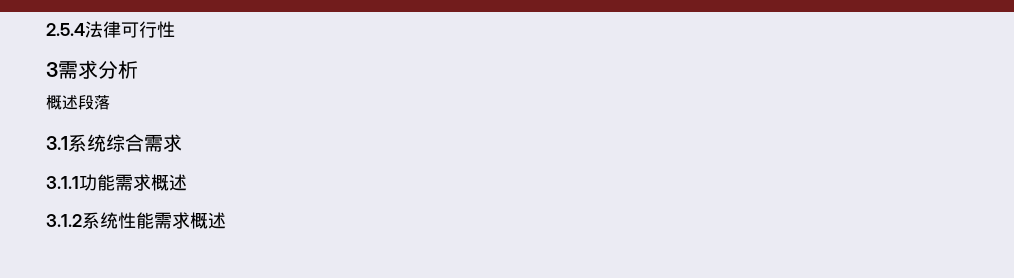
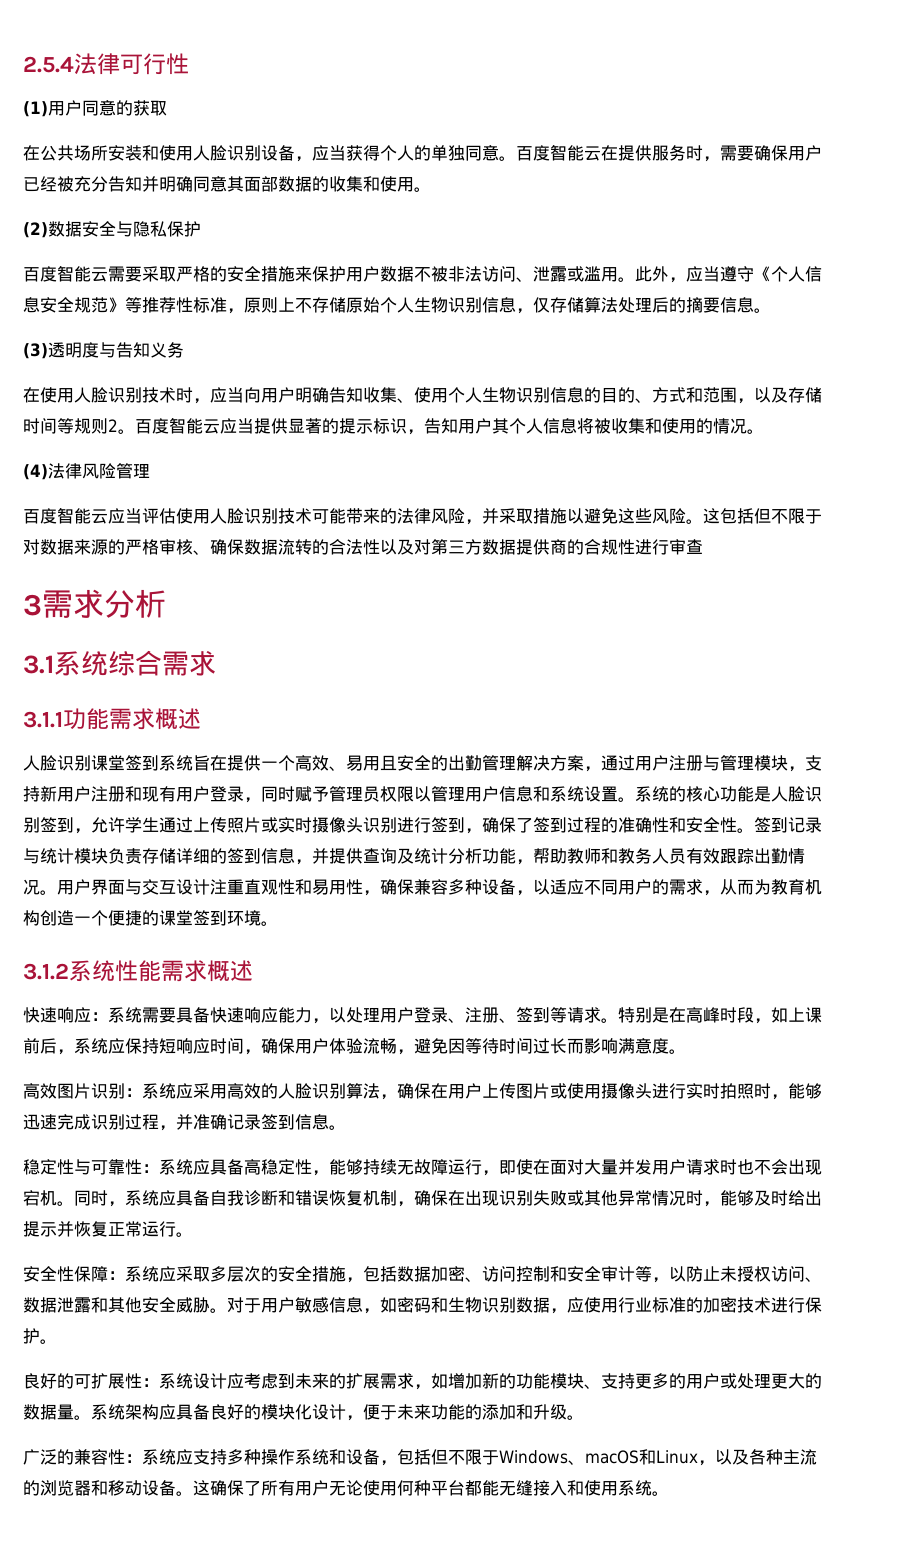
(175, 29) none -> [23,100,167,117] [23,144,822,162] [23,176,431,192] [23,221,201,238] [23,265,822,283] [23,297,771,314] [23,342,184,359] [23,387,822,404] [23,417,764,435] [23,463,150,480] [23,507,822,525] [23,539,703,555] // (1)用户同意的获取 // 在公共场所安装和使用人脸识别设备，应当获得个人的单独同意。百度智能云在提供服务时，需要确保用户已经被充分告知并明确同意其面部数据的收集和使用。 // (2)数据安全与隐私保护 // 百度智能云需要采取严格的安全措施来保护用户数据不被非法访问、泄露或滥用。此外，应当遵守《个人信息安全规范》等推荐性标准，原则上不存储原始个人生物识别信息，仅存储算法处理后的摘要信息。 // (3)透明度与告知义务 // 在使用人脸识别技术时，应当向用户明确告知收集、使用个人生物识别信息的目的、方式和范围，以及存储时间等规则2。百度智能云应当提供显著的提示标识，告知用户其个人信息将被收集和使用的情况。 // (4)法律风险管理 // 百度智能云应当评估使用人脸识别技术可能带来的法律风险，并采取措施以避免这些风险。这包括但不限于对数据来源的严格审核、确保数据流转的合法性以及对第三方数据提供商的合规性进行审查
[46,95,110,110] // 概述段落 -> (166, 603) none
(187, 182) none -> [23,755,822,772] [23,786,822,803] [23,817,822,834] [23,848,805,865] [23,879,822,896] [23,910,278,926] // 人脸识别课堂签到系统旨在提供一个高效、易用且安全的出勤管理解决方案，通过用户注册与管理模块，支持新用户注册和现有用户登录，同时赋予管理员权限以管理用户信息和系统设置。系统的核心功能是人脸识别签到，允许学生通过上传照片或实时摄像头识别进行签到，确保了签到过程的准确性和安全性。签到记录与统计模块负责存储详细的签到信息，并提供查询及统计分析功能，帮助教师和教务人员有效跟踪出勤情况。用户界面与交互设计注重直观性和易用性，确保兼容多种设备，以适应不同用户的需求，从而为教育机构创造一个便捷的课堂签到环境。
(226, 220) none -> [23,1007,822,1024] [23,1038,686,1055] [23,1083,822,1100] [23,1114,346,1131] [23,1159,822,1176] [23,1190,822,1207] [23,1221,193,1237] [23,1266,822,1283] [23,1297,822,1314] [23,1328,57,1344] [23,1373,822,1390] [23,1404,584,1421] [23,1449,817,1466] [23,1480,669,1496] // 快速响应：系统需要具备快速响应能力，以处理用户登录、注册、签到等请求。特别是在高峰时段，如上课前后，系统应保持短响应时间，确保用户体验流畅，避免因等待时间过长而影响满意度。 // 高效图片识别：系统应采用高效的人脸识别算法，确保在用户上传图片或使用摄像头进行实时拍照时，能够迅速完成识别过程，并准确记录签到信息。 // 稳定性与可靠性：系统应具备高稳定性，能够持续无故障运行，即使在面对大量并发用户请求时也不会出现宕机。同时，系统应具备自我诊断和错误恢复机制，确保在出现识别失败或其他异常情况时，能够及时给出提示并恢复正常运行。 // 安全性保障：系统应采取多层次的安全措施，包括数据加密、访问控制和安全审计等，以防止未授权访问、数据泄露和其他安全威胁。对于用户敏感信息，如密码和生物识别数据，应使用行业标准的加密技术进行保护。 // 良好的可扩展性：系统设计应考虑到未来的扩展需求，如增加新的功能模块、支持更多的用户或处理更大的数据量。系统架构应具备良好的模块化设计，便于未来功能的添加和升级。 // 广泛的兼容性：系统应支持多种操作系统和设备，包括但不限于Windows、macOS和Linux，以及各种主流的浏览器和移动设备。这确保了所有用户无论使用何种平台都能无缝接入和使用系统。

